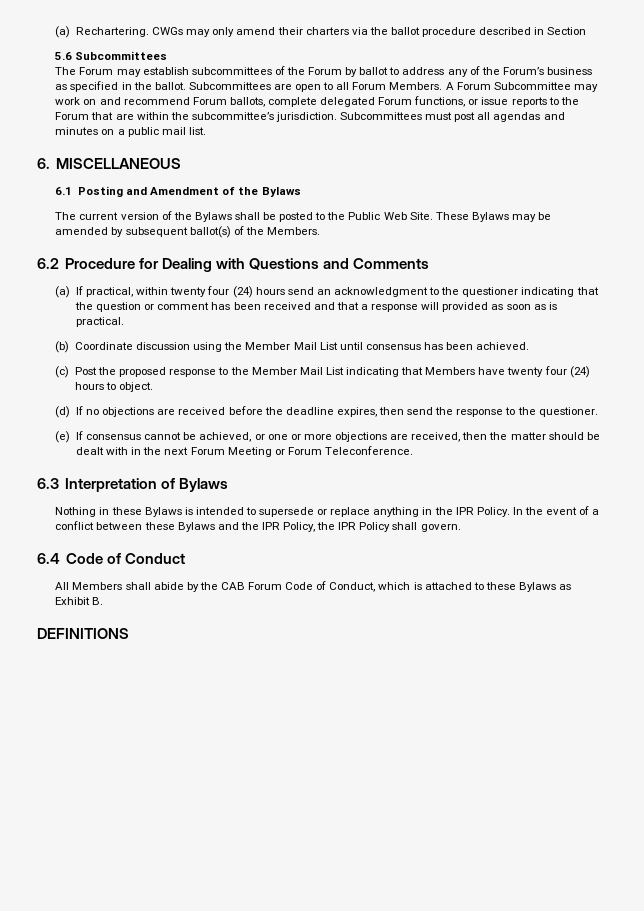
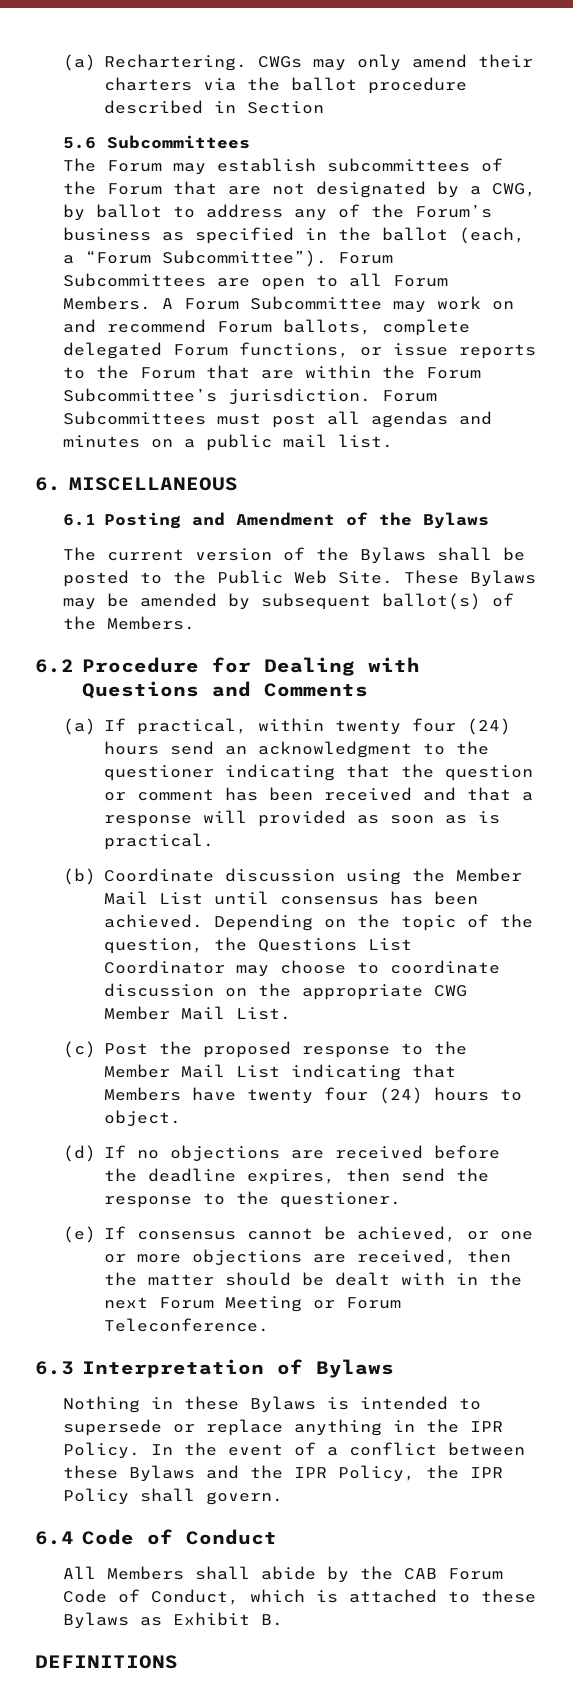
(343, 71) none -> [173,181,537,198] that are not designated by a CWG,
[154,82,186,90] ballot. -> [382,227,526,244] [63,250,394,267] ballot (each, a “Forum Subcommittee”). Forum
[191,112,337,122] subcommittee’s jurisdiction. -> [426,367,482,379] [63,388,438,405] Forum Subcommittee’s jurisdiction. Forum
(530, 346) none -> [213,914,533,931] [103,937,412,954] [103,960,500,977] [103,983,467,1000] [103,1006,291,1020] Depending on the topic of the question, the Questions List Coordinator may choose to coordinate discussion on the appropriate CWG Member Mail List.

